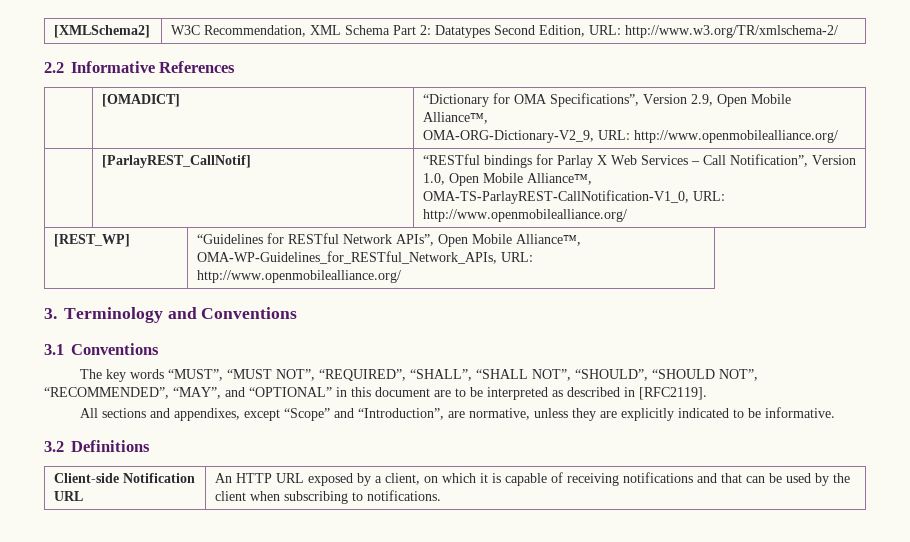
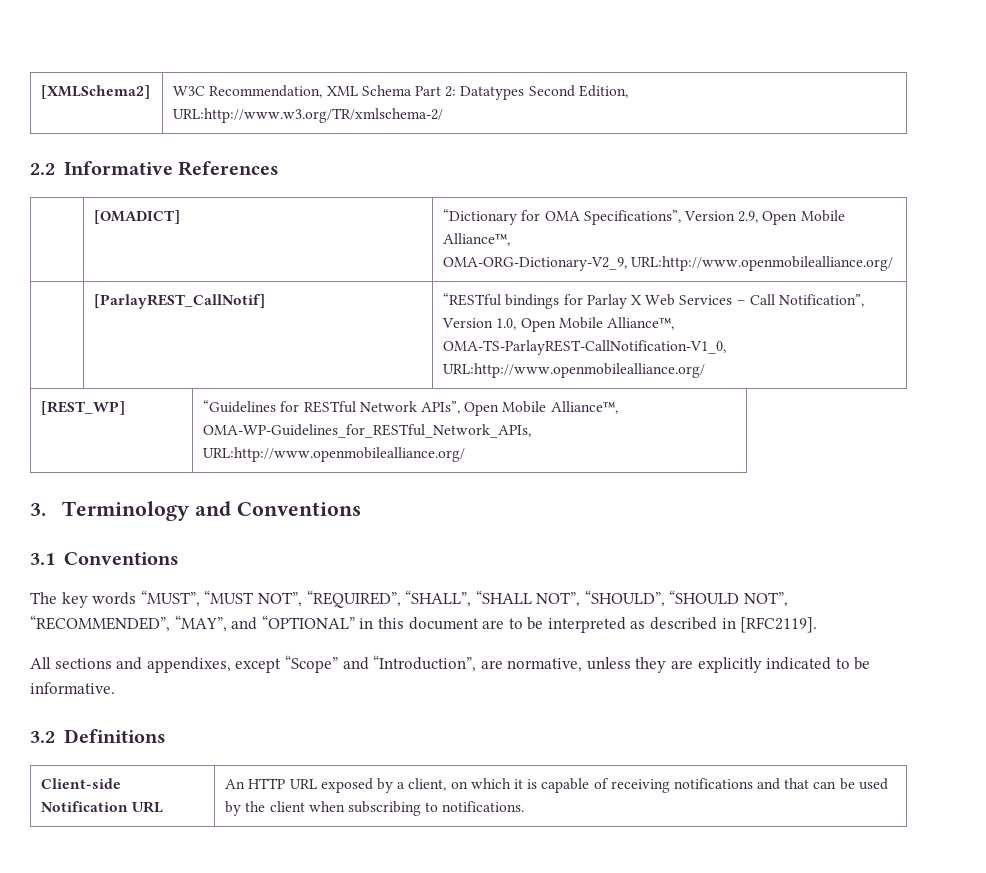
[588,25,838,38] URL: http://www.w3.org/TR/xmlschema-2/ -> [173,108,444,123] URL:http://www.w3.org/TR/xmlschema-2/
[597,130,838,143] URL: http://www.openmobilealliance.org/ -> [631,256,894,271] URL:http://www.openmobilealliance.org/
[692,191,725,201] [422,209,627,222] URL: http://www.openmobilealliance.org/ -> [443,363,706,378] URL:http://www.openmobilealliance.org/
[500,252,533,262] [196,270,401,283] URL: http://www.openmobilealliance.org/ -> [203,447,466,462] URL:http://www.openmobilealliance.org/

